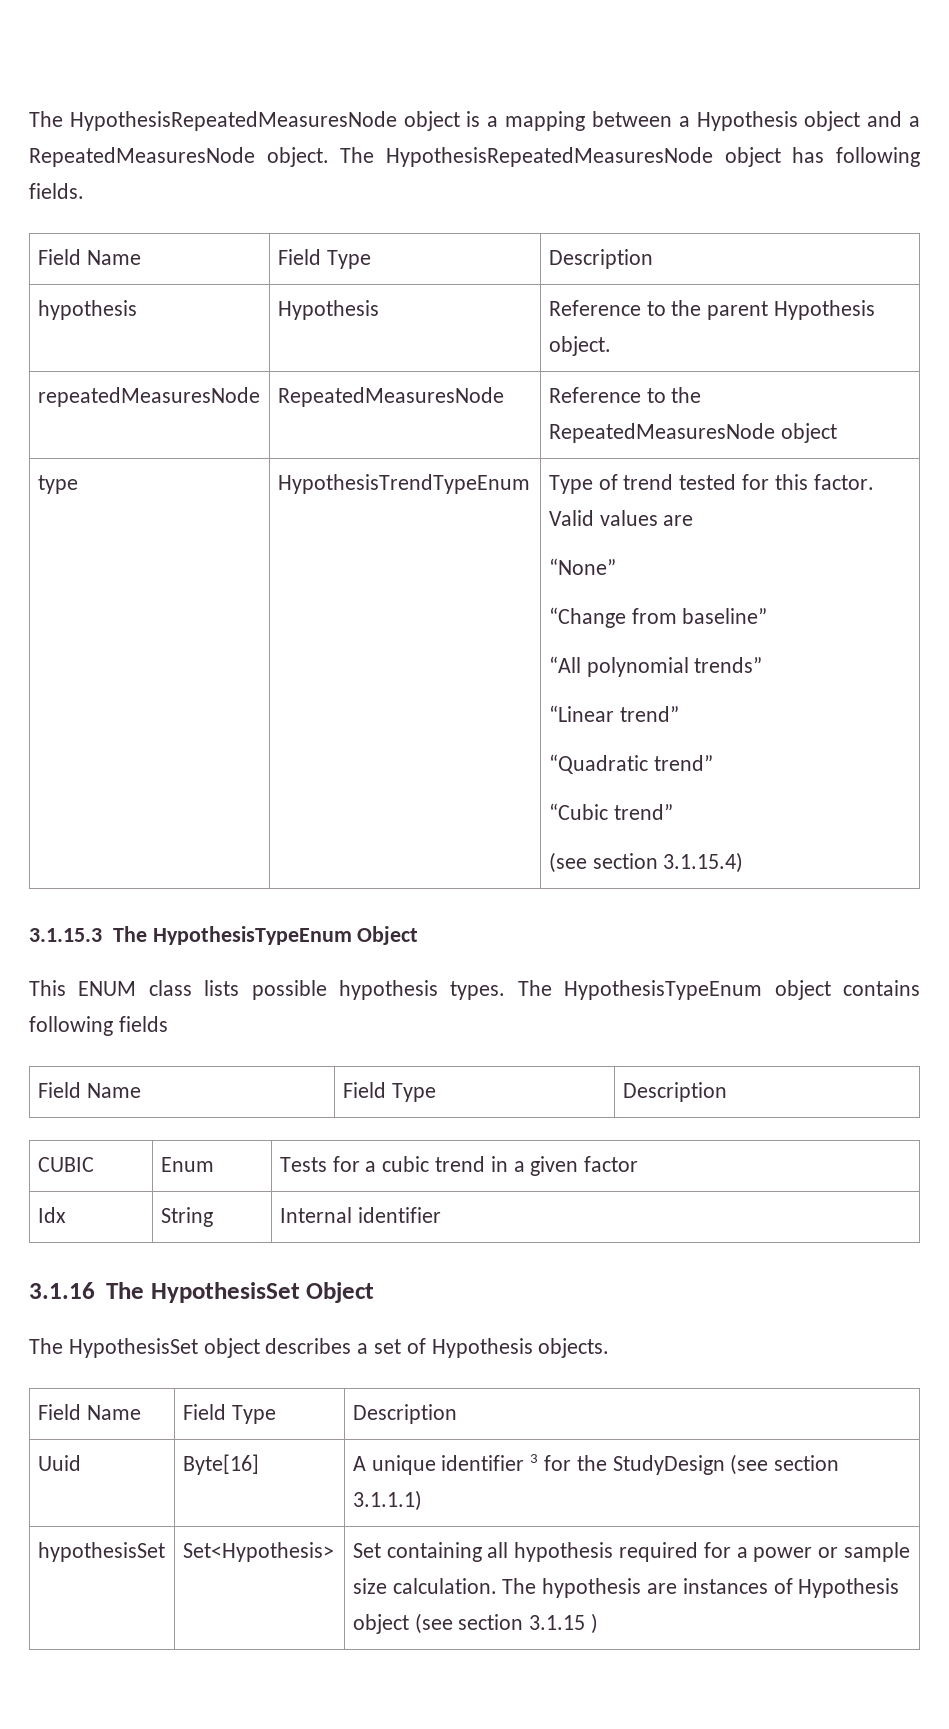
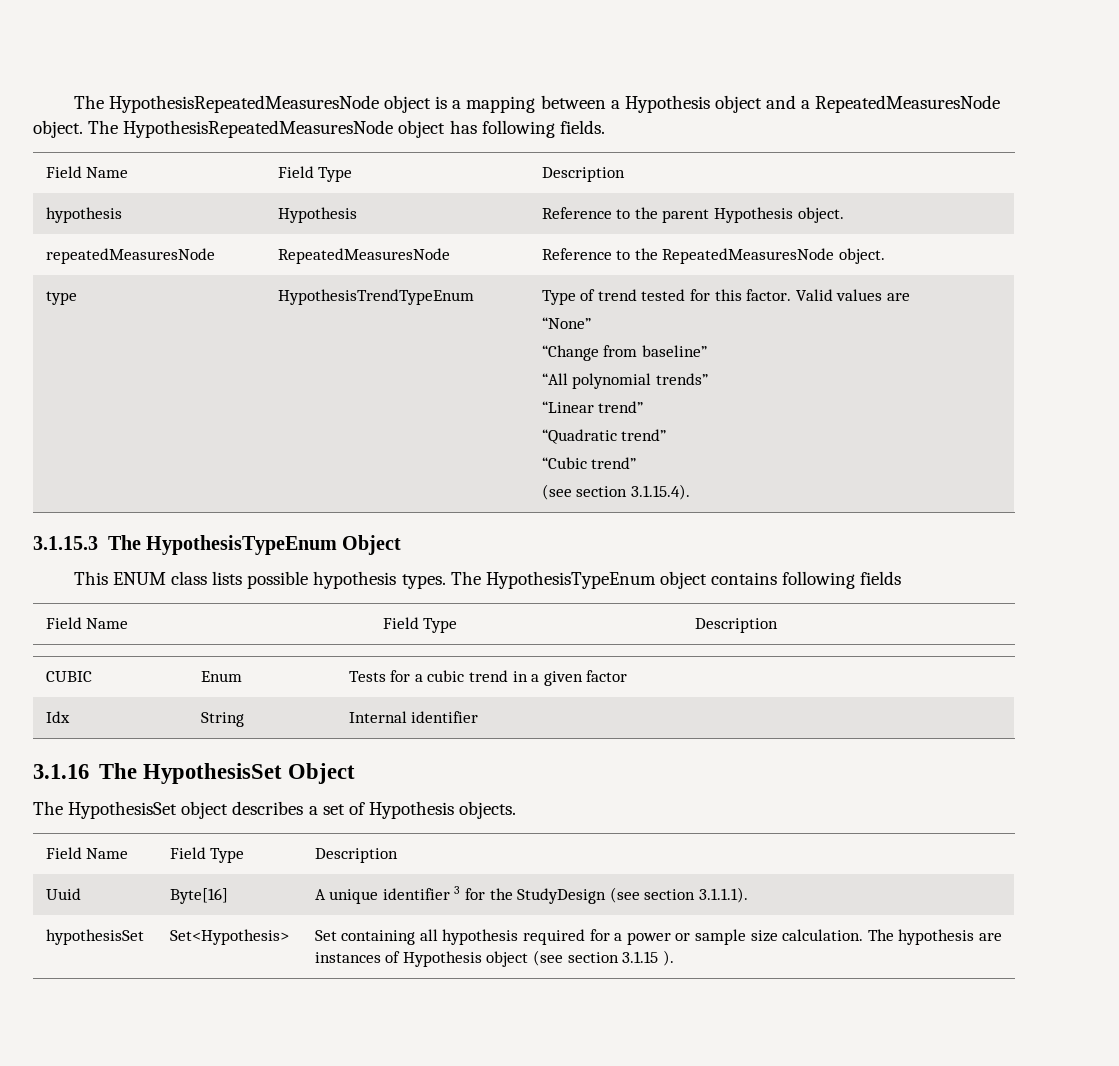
[780,423,837,443] object -> [839,248,886,264] object.
[663,852,744,873] 3.1.15.4) -> [630,484,690,500] 3.1.15.4).
[352,1490,422,1511] 3.1.1.1) -> [698,887,748,903] 3.1.1.1).
[590,1613,598,1634] ) -> [662,950,674,966] ).

